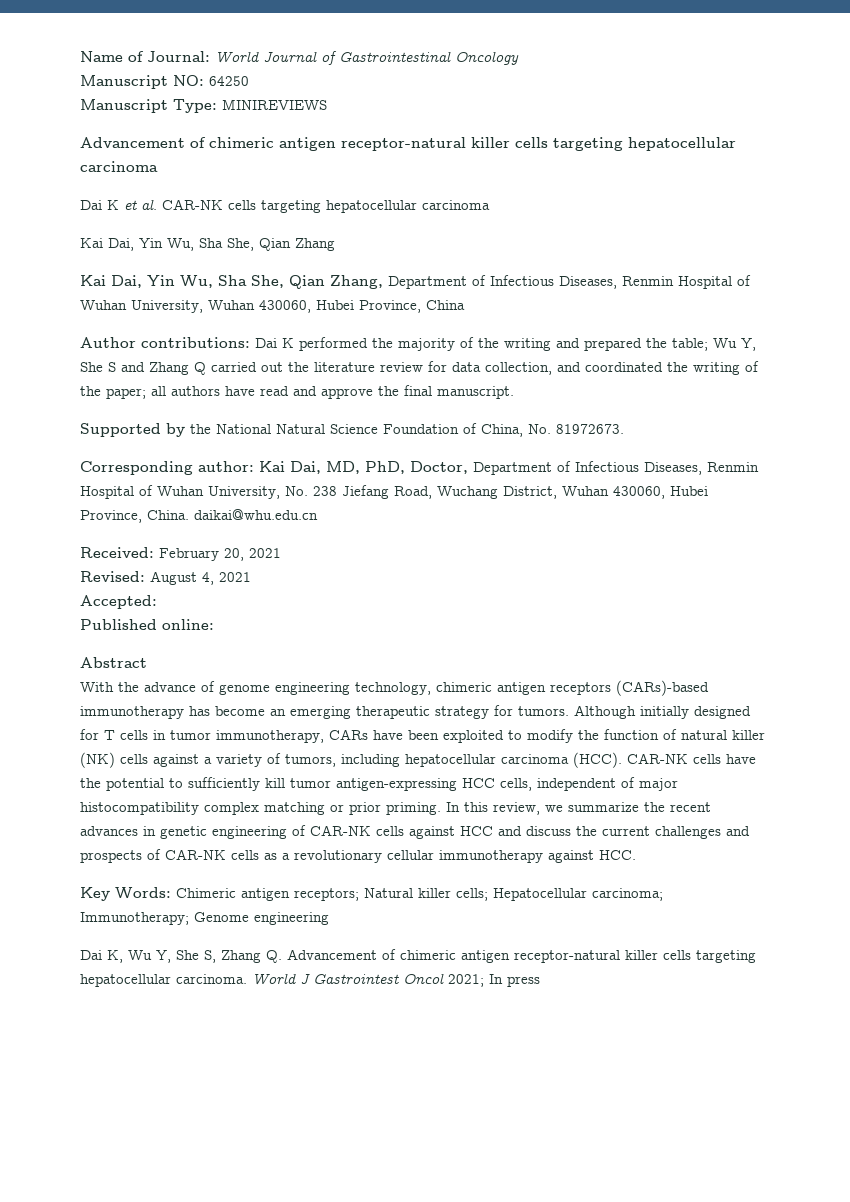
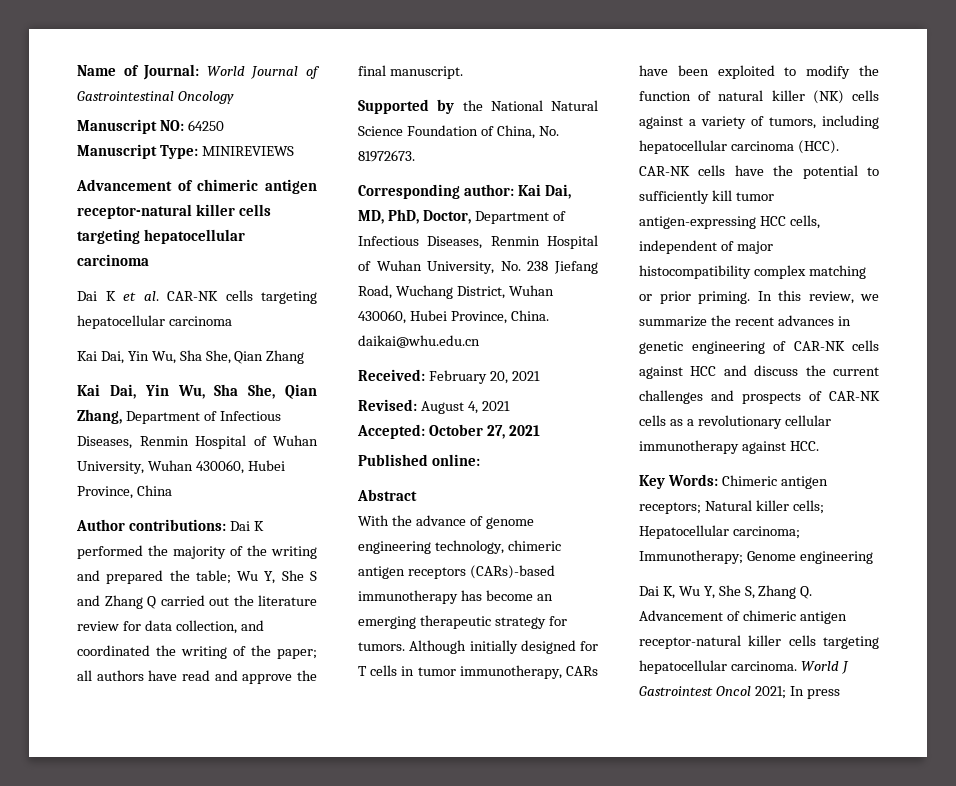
(157, 602) none -> [428,424,540,439] October 27, 2021

